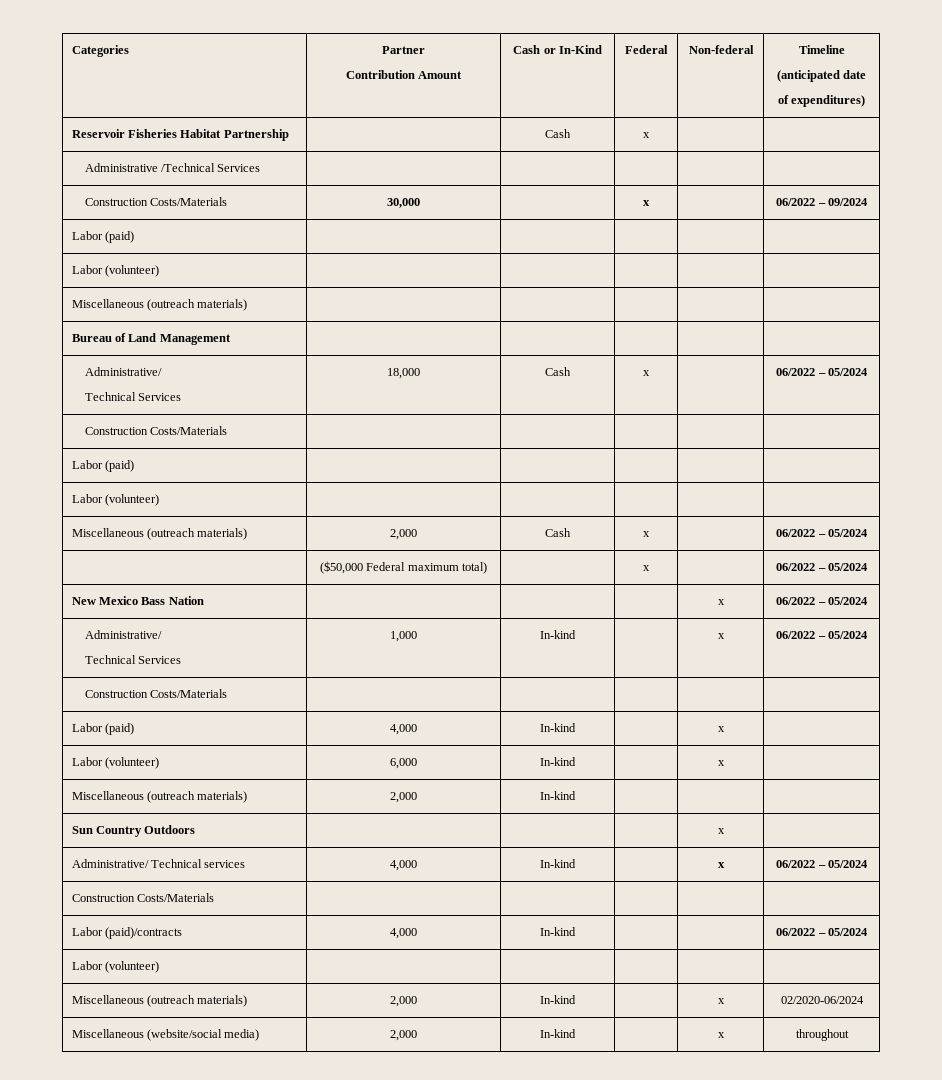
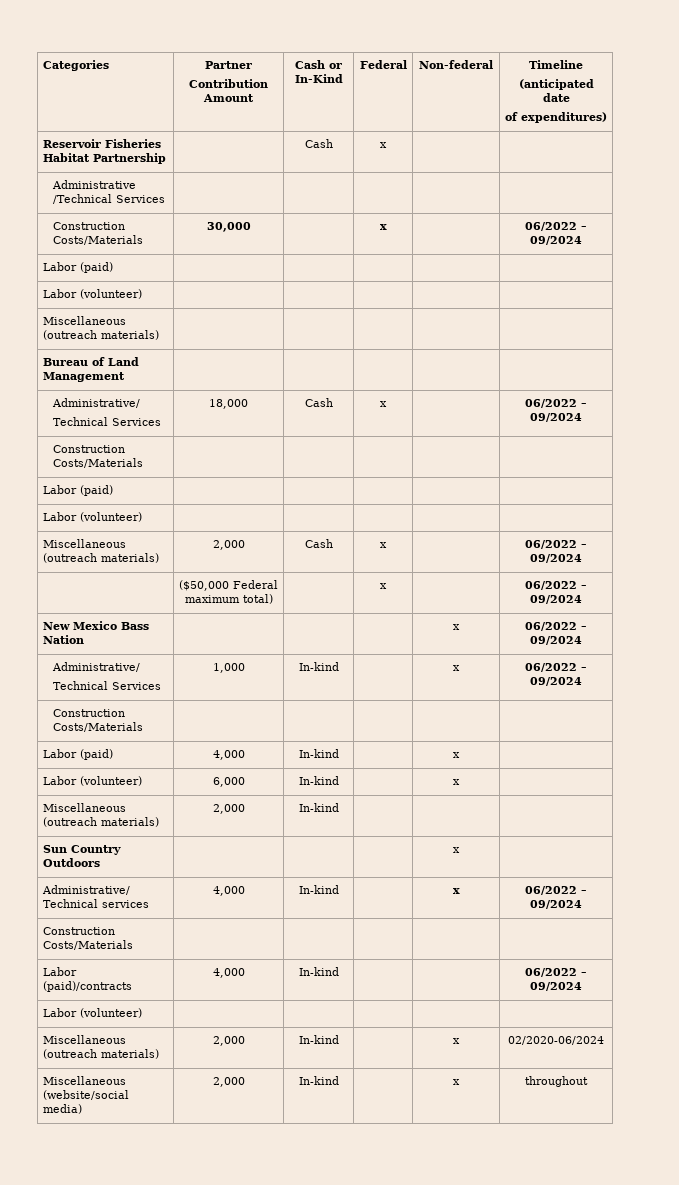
[827,368,868,376] 05/2024 -> [530,413,582,422] 09/2024
[827,529,868,537] 05/2024 -> [530,554,582,563] 09/2024
[827,563,868,571] 05/2024 -> [530,595,582,604] 09/2024
[827,597,868,605] 05/2024 -> [530,636,582,645] 09/2024
[827,631,868,639] 05/2024 -> [530,677,582,686] 09/2024
[827,860,868,868] 05/2024 -> [530,900,582,909] 09/2024
[827,928,868,936] 05/2024 -> [530,982,582,991] 09/2024

